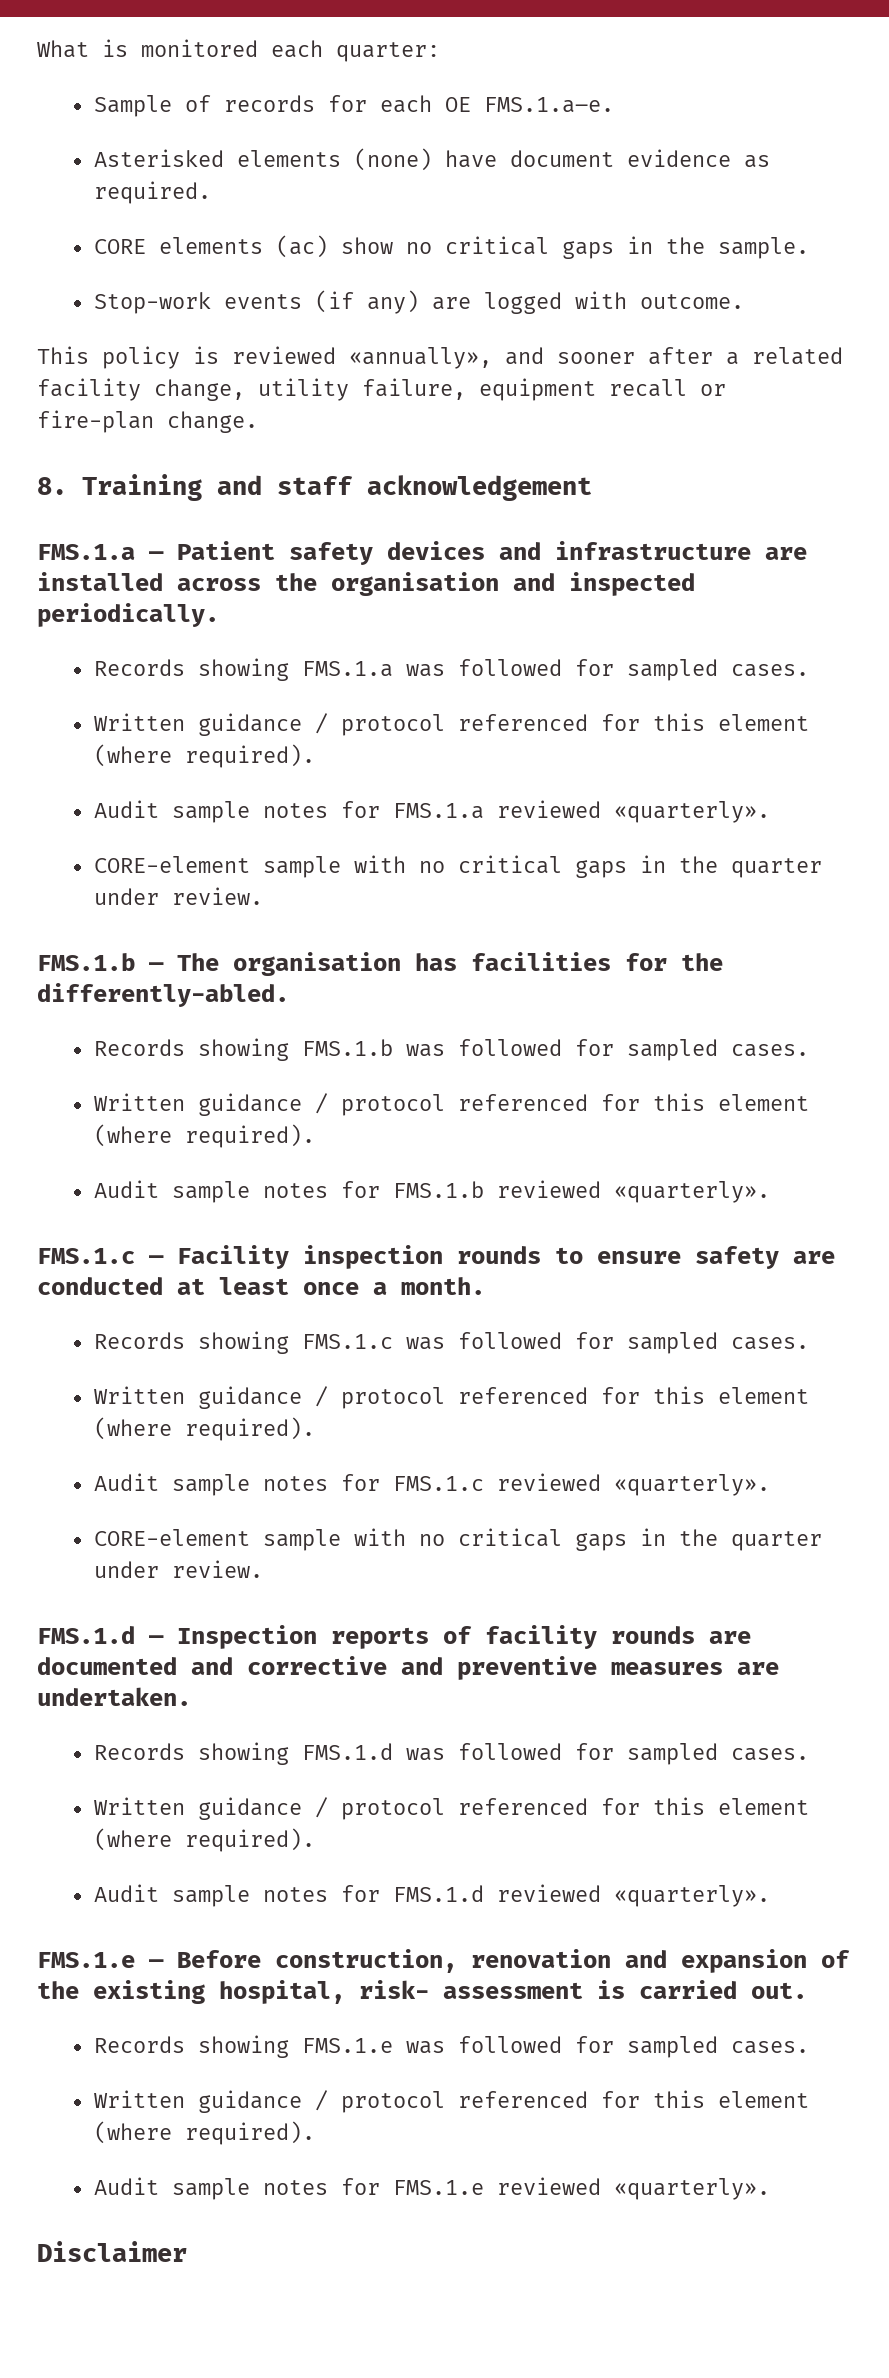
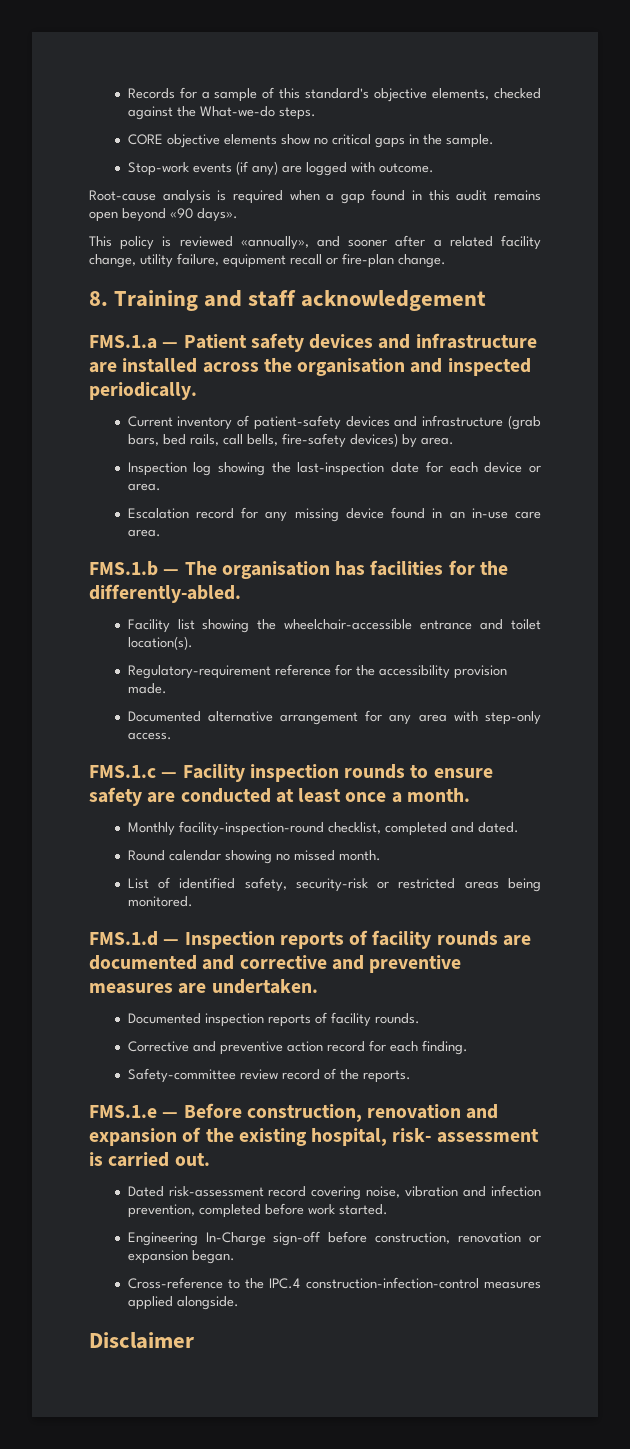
[37,39,440,62] [93,95,614,117] [93,148,770,171] [93,181,211,204] What is monitored each quarter: // Sample of records for each OE FMS.1.a–e. // Asterisked elements (none) have document evidence as required. -> [127,87,541,102] [127,106,316,120] Records for a sample of this standard's objective elements, checked against the What-we-do steps.
[158,235,328,258] elements (ac) -> [166,134,277,148] objective elements
(744, 301) none -> [89,189,541,204] [89,208,238,222] // Root-cause analysis is required when a gap found in this audit remains open beyond «90 days».
[93,658,809,681] [93,713,809,736] [93,744,315,768] [93,800,770,823] [93,855,822,878] [93,887,263,905] Records showing FMS.1.a was followed for sampled cases. // Written guidance / protocol referenced for this element (where required). // Audit sample notes for FMS.1.a reviewed «quarterly». // CORE-element sample with no critical gaps in the quarter under review. -> [127,415,541,430] [127,433,454,448] [127,461,541,476] [127,483,161,491] [127,507,541,522] [127,529,161,537] Current inventory of patient-safety devices and infrastructure (grab bars, bed rails, call bells, fire-safety devices) by area. // Inspection log showing the last-inspection date for each device or area. // Escalation record for any missing device found in an in-use care area.
[93,1038,809,1061] [93,1093,809,1116] [93,1124,315,1148] [93,1180,770,1203] Records showing FMS.1.b was followed for sampled cases. // Written guidance / protocol referenced for this element (where required). // Audit sample notes for FMS.1.b reviewed «quarterly». -> [127,619,541,633] [127,636,193,650] [127,664,507,679] [127,683,167,694] [127,710,541,725] [127,732,172,740] Facility list showing the wheelchair-accessible entrance and toilet location(s). // Regulatory-requirement reference for the accessibility provision made. // Documented alternative arrangement for any area with step-only access.
[93,1331,809,1354] [93,1386,809,1409] [93,1417,315,1441] [93,1473,770,1496] [93,1528,822,1551] [93,1560,263,1578] Records showing FMS.1.c was followed for sampled cases. // Written guidance / protocol referenced for this element (where required). // Audit sample notes for FMS.1.c reviewed «quarterly». // CORE-element sample with no critical gaps in the quarter under review. -> [127,821,519,836] [127,850,381,864] [127,877,542,892] [127,896,193,907] Monthly facility-inspection-round checklist, completed and dated. // Round calendar showing no missed month. // List of identified safety, security-risk or restricted areas being monitored.
[93,1742,809,1765] [93,1797,809,1820] [93,1828,315,1852] [93,1884,770,1907] Records showing FMS.1.d was followed for sampled cases. // Written guidance / protocol referenced for this element (where required). // Audit sample notes for FMS.1.d reviewed «quarterly». -> [127,1012,420,1027] [127,1040,468,1055] [127,1068,411,1083] Documented inspection reports of facility rounds. // Corrective and preventive action record for each finding. // Safety-committee review record of the reports.
[93,2035,809,2058] [93,2090,809,2113] [93,2121,315,2145] [93,2177,770,2200] Records showing FMS.1.e was followed for sampled cases. // Written guidance / protocol referenced for this element (where required). // Audit sample notes for FMS.1.e reviewed «quarterly». -> [127,1185,541,1200] [127,1203,388,1218] [127,1231,541,1246] [127,1250,235,1264] [127,1277,541,1289] [127,1296,239,1310] Dated risk-assessment record covering noise, vibration and infection prevention, completed before work started. // Engineering In-Charge sign-off before construction, renovation or expansion began. // Cross-reference to the IPC.4 construction-infection-control measures applied alongside.

